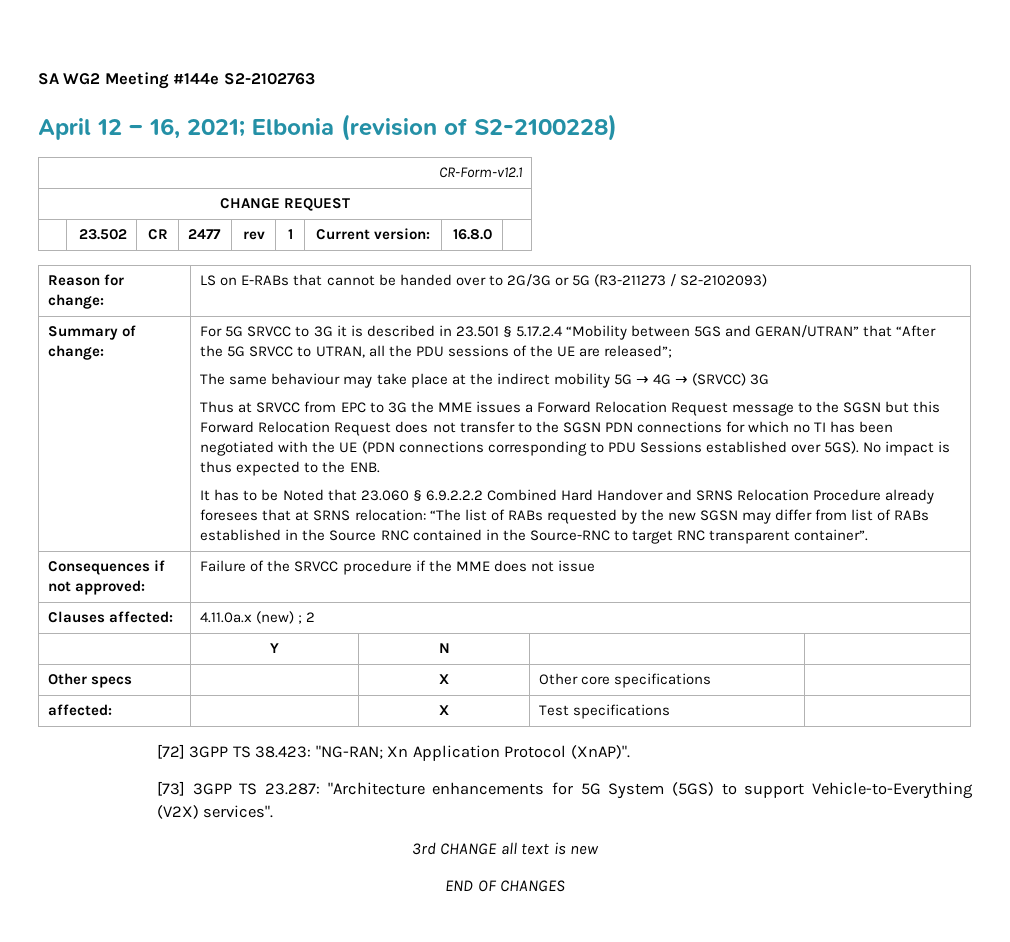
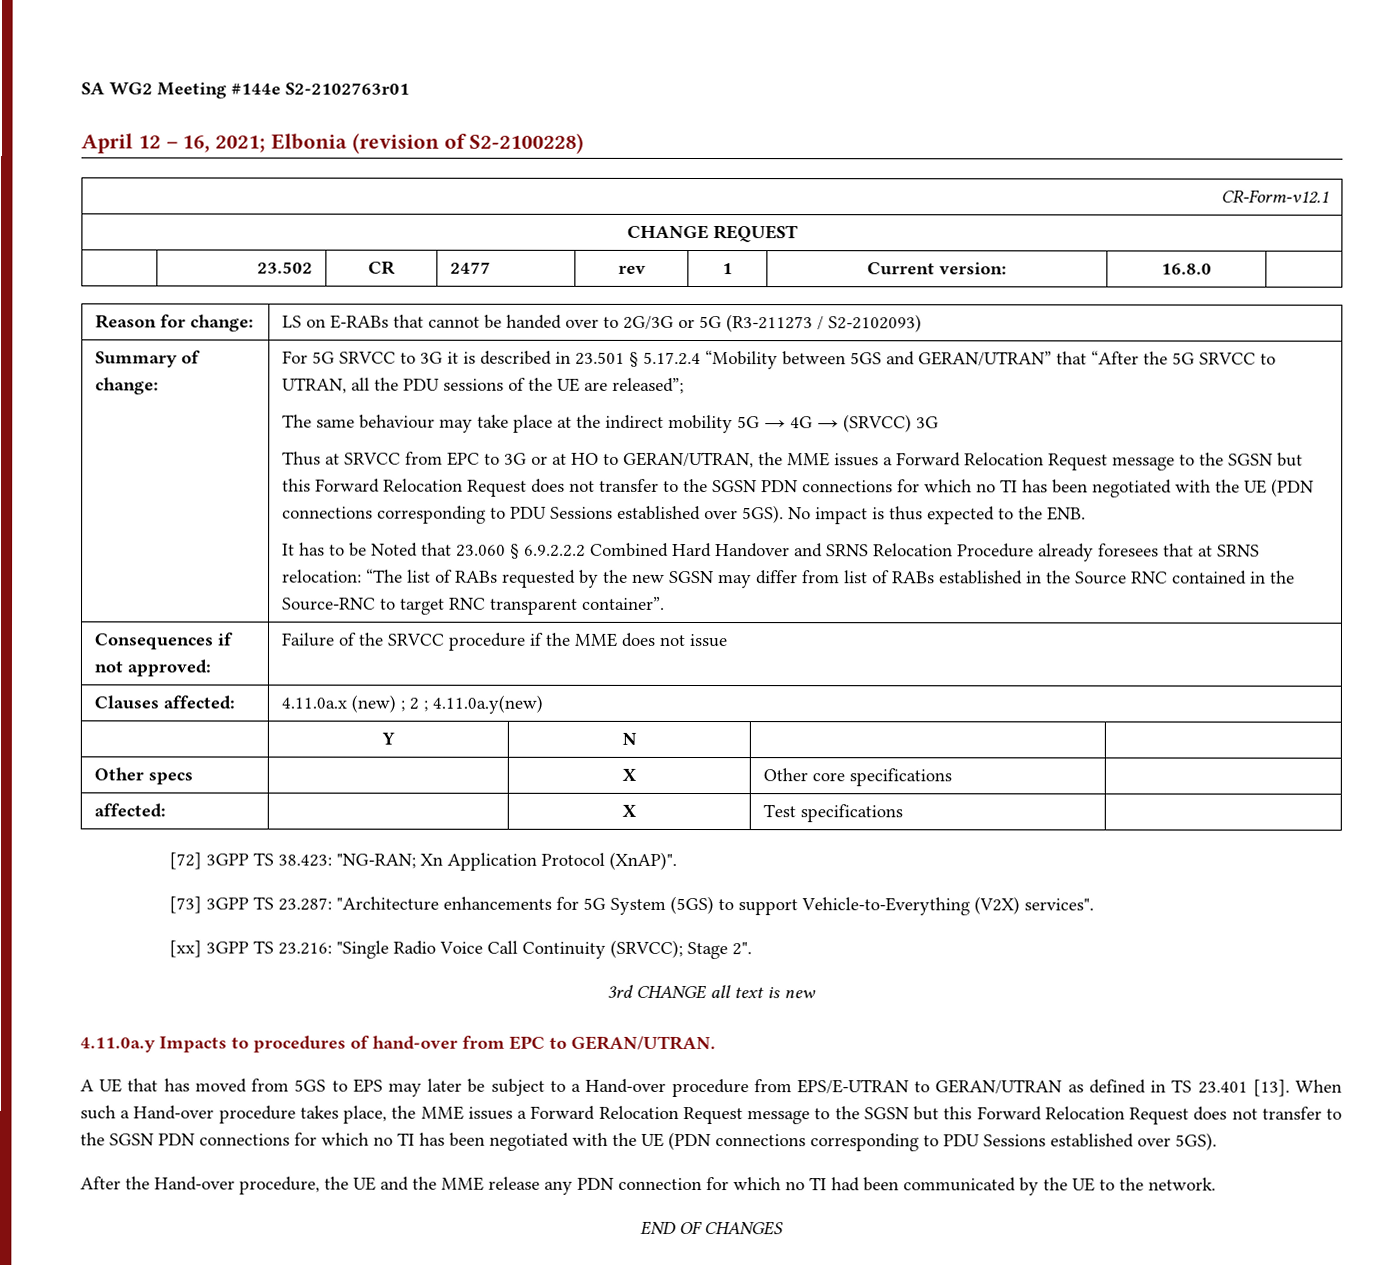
[223,73,315,85] S2-2102763 -> [285,82,410,95] S2-2102763r01
(407, 407) none -> [531,451,755,469] or at HO to GERAN/UTRAN,
(316, 617) none -> [423,694,544,714] ; 4.11.0a.y(new)
(274, 811) none -> [169,939,753,960] // [xx] 3GPP TS 23.216: "Single Radio Voice Call Continuity (SRVCC); Stage 2".
(600, 850) none -> [80,1035,716,1053] [80,1078,1342,1098] [80,1105,1343,1125] [80,1131,1217,1152] [80,1176,1216,1196] // 4.11.0a.y Impacts to procedures of hand-over from EPC to GERAN/UTRAN. // A UE that has moved from 5GS to EPS may later be subject to a Hand-over procedure from EPS/E-UTRAN to GERAN/UTRAN as defined in TS 23.401 [13]. When such a Hand-over procedure takes place, the MME issues a Forward Relocation Request message to the SGSN but this Forward Relocation Request does not transfer to the SGSN PDN connections for which no TI has been negotiated with the UE (PDN connections corresponding to PDU Sessions established over 5GS). // After the Hand-over procedure, the UE and the MME release any PDN connection for which no TI had been communicated by the UE to the network.

